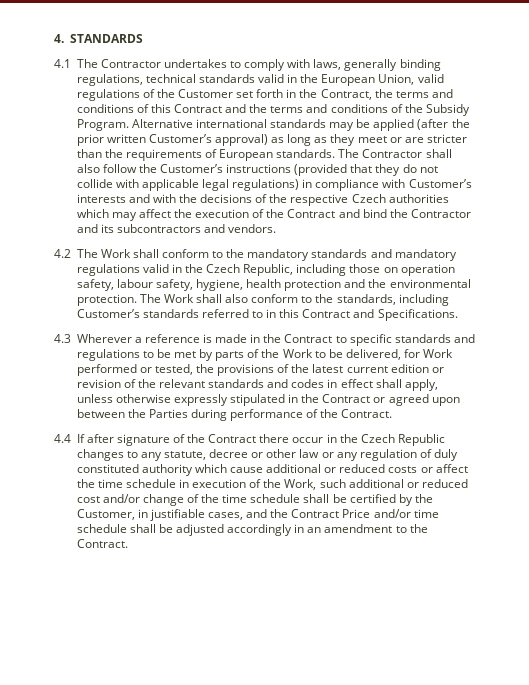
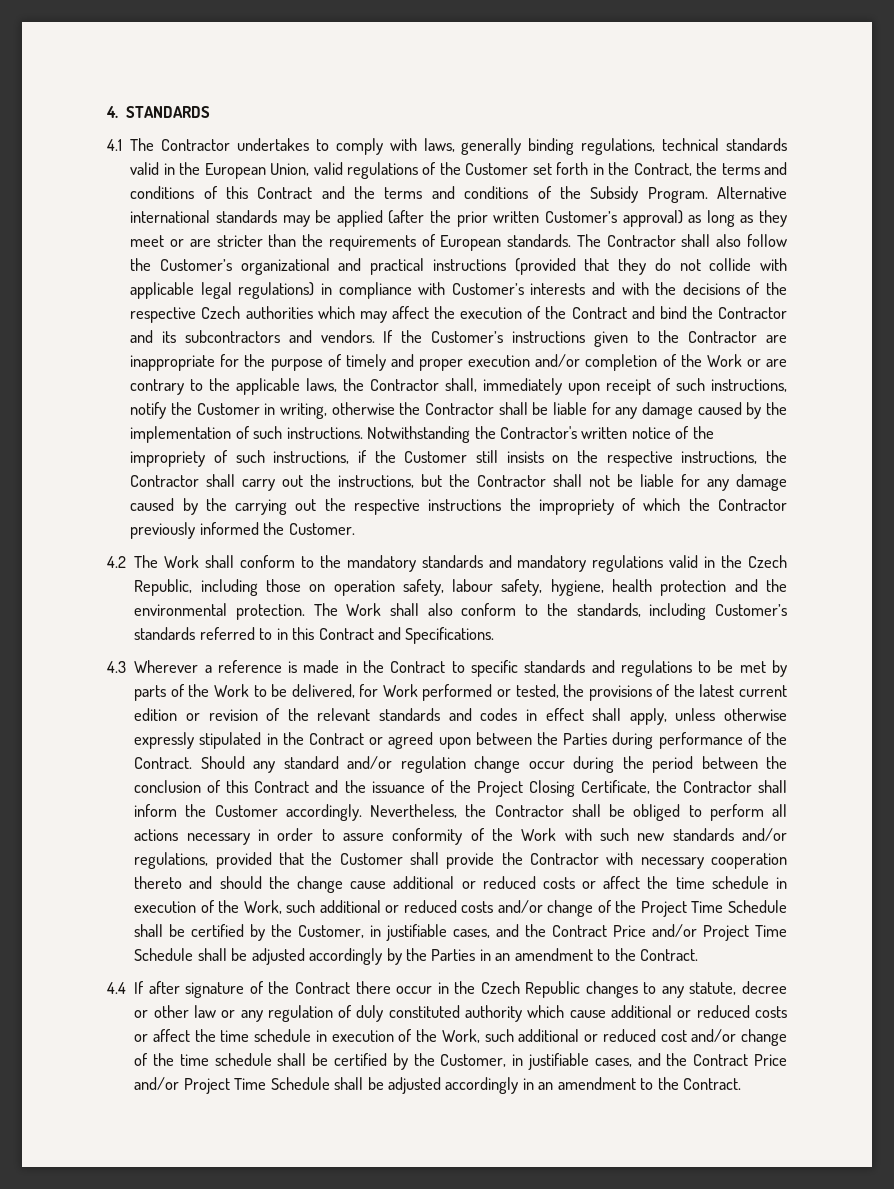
(224, 168) none -> [240,258,425,275] organizational and practical
(277, 228) none -> [383,330,788,347] [130,354,787,371] [130,378,788,395] [130,402,787,419] [130,426,714,443] [130,450,787,467] [130,474,788,491] [130,498,788,515] [130,522,355,539] If the Customer’s instructions given to the Contractor are inappropriate for the purpose of timely and proper execution and/or completion of the Work or are contrary to the applicable laws, the Contractor shall, immediately upon receipt of such instructions, notify the Customer in writing, otherwise the Contractor shall be liable for any damage caused by the implementation of such instructions. Notwithstanding the Contractor's written notice of the impropriety of such instructions, if the Customer still insists on the respective instructions, the Contractor shall carry out the instructions, but the Contractor shall not be liable for any damage caused by the carrying out the respective instructions the impropriety of which the Contractor previously informed the Customer.
(393, 413) none -> [200,756,787,773] [134,780,788,797] [134,804,787,821] [134,828,788,845] [134,852,787,869] [134,876,788,893] [134,900,787,917] [134,924,787,941] [134,948,699,965] Should any standard and/or regulation change occur during the period between the conclusion of this Contract and the issuance of the Project Closing Certificate, the Contractor shall inform the Customer accordingly. Nevertheless, the Contractor shall be obliged to perform all actions necessary in order to assure conformity of the Work with such new standards and/or regulations, provided that the Customer shall provide the Contractor with necessary cooperation thereto and should the change cause additional or reduced costs or affect the time schedule in execution of the Work, such additional or reduced costs and/or change of the Project Time Schedule shall be certified by the Customer, in justifiable cases, and the Contract Price and/or Project Time Schedule shall be adjusted accordingly by the Parties in an amendment to the Contract.
[413,509,439,518] [76,524,127,533] time schedule -> [183,1077,330,1094] Project Time Schedule

